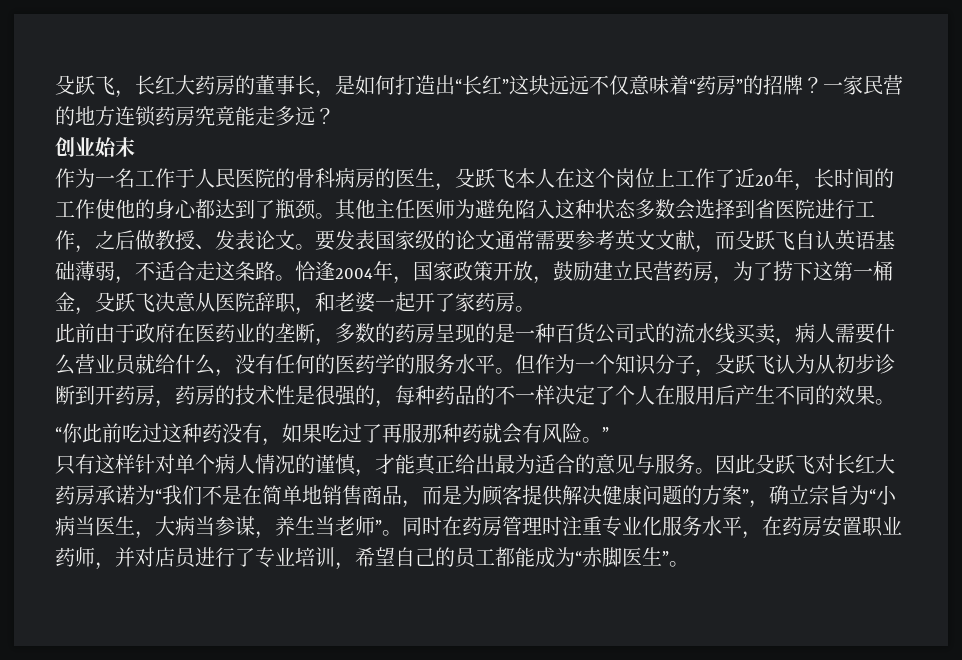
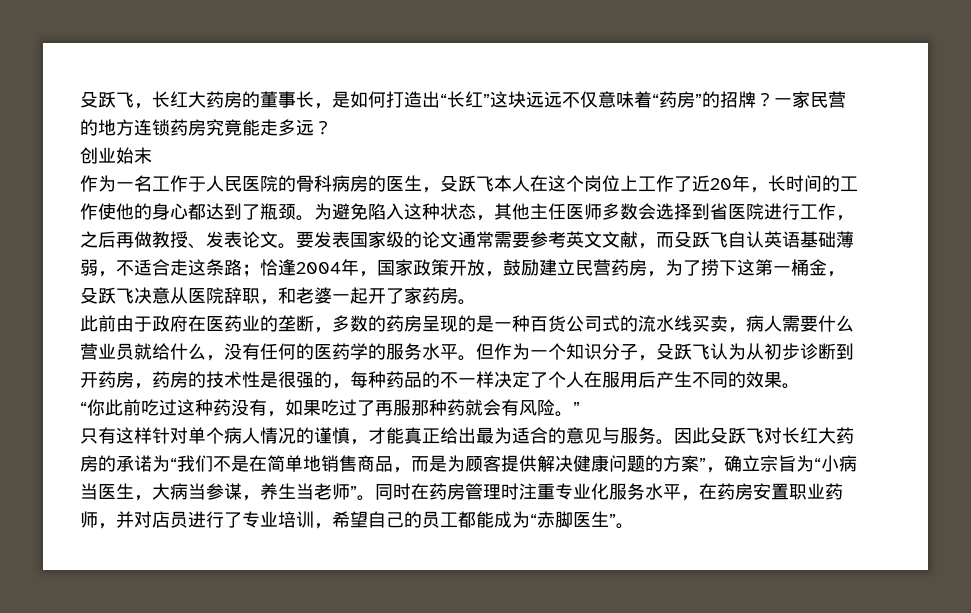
[335,199,455,220] 其他主任医师 -> (314, 218) none
(636, 208) none -> [476,203,602,221] ，其他主任医师
(135, 240) none -> [116,232,134,248] 再
[275,275,295,281] 。 -> [242,264,260,277] ；
(95, 495) none -> [98,455,116,472] 的

